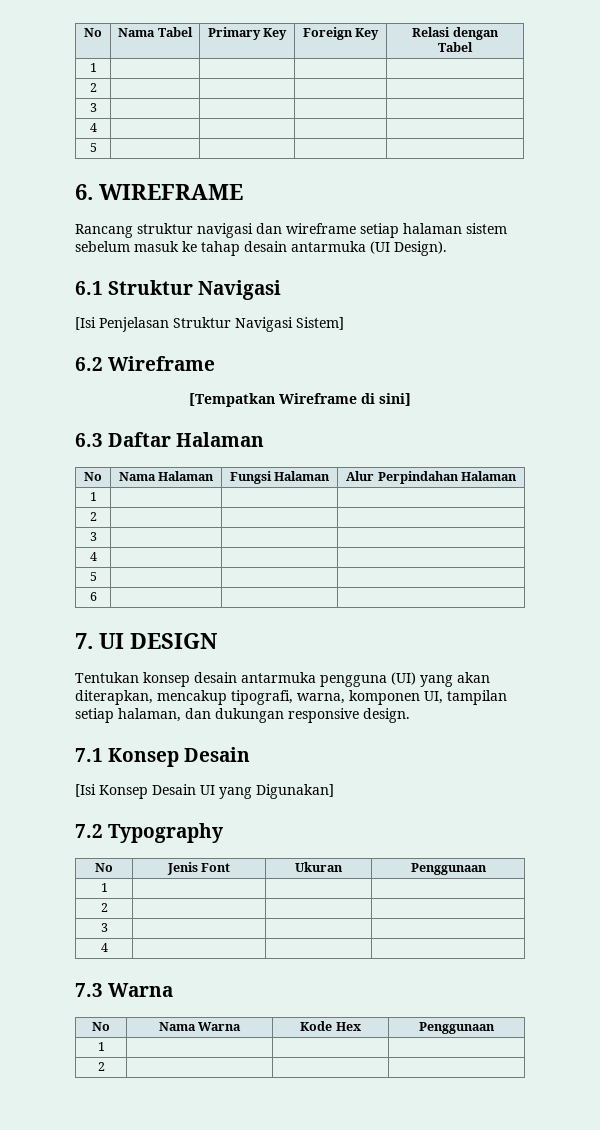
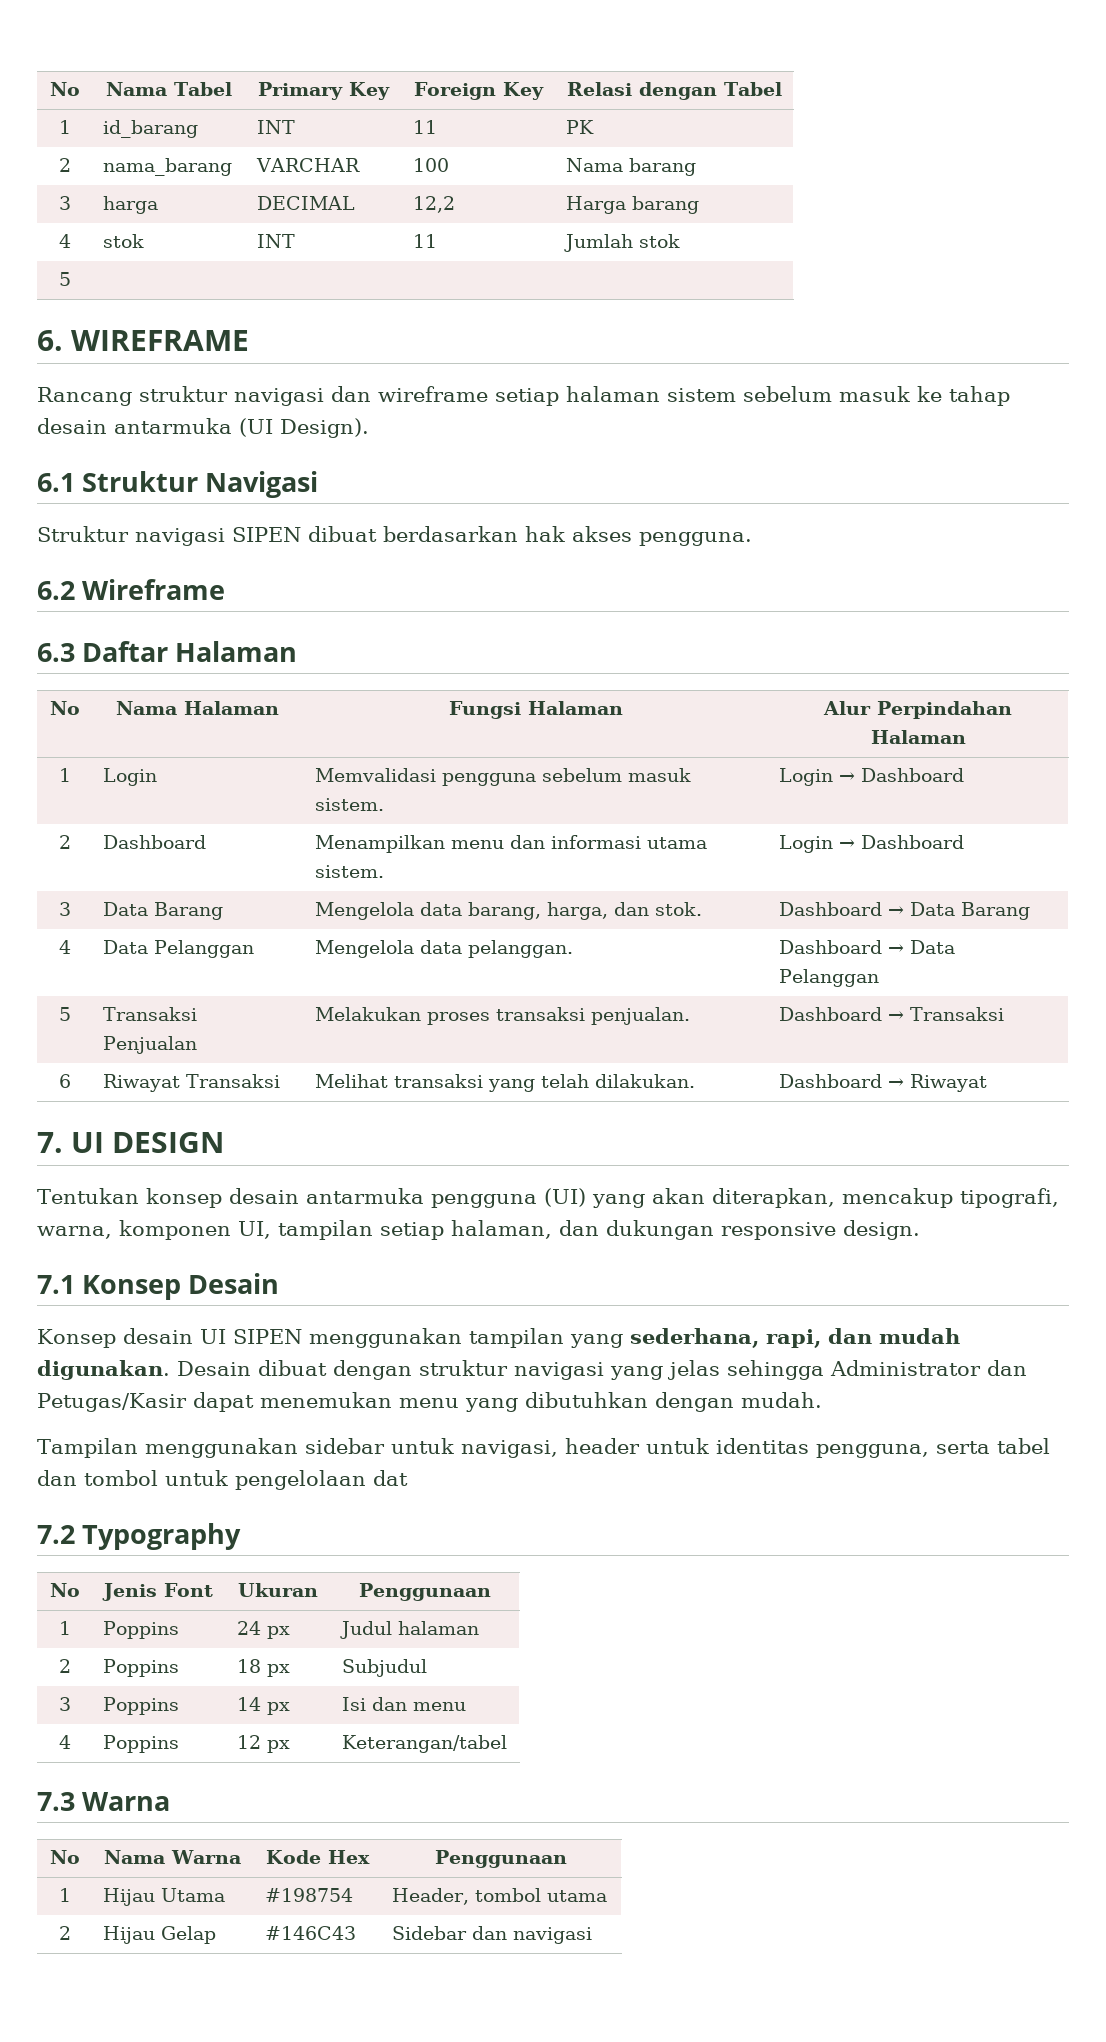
[89,83,97,92] [89,103,97,112] [89,123,97,132] | | | // 2 | | | | // 3 | | | | // 4 | | | | -> [102,120,198,138] [256,120,295,134] [412,120,437,134] [565,120,594,134] [58,158,71,172] [102,158,232,176] [255,158,360,172] [412,158,449,172] [565,158,696,176] [58,196,71,210] [102,196,158,214] [256,196,355,210] [412,196,455,213] [565,196,699,214] [58,234,71,248] [102,234,144,248] [256,234,295,248] [412,234,437,248] [563,234,680,252] id_barang | INT | 11 | PK // 2 | nama_barang | VARCHAR | 100 | Nama barang // 3 | harga | DECIMAL | 12,2 | Harga barang // 4 | stok | INT | 11 | Jumlah stok
[75,317,344,332] [75,356,216,371] [189,393,411,407] [Isi Penjelasan Struktur Navigasi Sistem] // 6.2 Wireframe // [Tempatkan Wireframe di sini] -> [37,526,752,546] [37,579,226,600] Struktur navigasi SIPEN dibuat berdasarkan hak akses pengguna. // 6.2 Wireframe
[89,512,97,521] [89,532,97,541] [89,552,97,561] [89,572,97,581] [89,592,97,601] | | // 2 | | | // 3 | | | // 4 | | | // 5 | | | // 6 | | | -> [102,768,157,786] [314,768,691,786] [314,798,384,811] [778,768,964,786] [58,835,71,849] [102,835,206,849] [314,835,707,853] [314,865,384,878] [778,835,964,853] [58,902,71,916] [102,902,223,920] [314,902,702,920] [778,902,1030,920] [58,940,71,954] [102,940,254,958] [314,940,573,958] [778,940,955,954] [778,969,879,987] [58,1007,71,1021] [102,1007,197,1021] [102,1036,197,1054] [314,1007,690,1025] [778,1007,1004,1021] [58,1074,71,1088] [102,1074,280,1092] [314,1074,695,1092] [778,1074,987,1092] Login | Memvalidasi pengguna sebelum masuk sistem. | Login → Dashboard // 2 | Dashboard | Menampilkan menu dan informasi utama sistem. | Login → Dashboard // 3 | Data Barang | Mengelola data barang, harga, dan stok. | Dashboard → Data Barang // 4 | Data Pelanggan | Mengelola data pelanggan. | Dashboard → Data Pelanggan // 5 | Transaksi Penjualan | Melakukan proses transaksi penjualan. | Dashboard → Transaksi // 6 | Riwayat Transaksi | Melihat transaksi yang telah dilakukan. | Dashboard → Riwayat
[75,784,334,799] [Isi Konsep Desain UI yang Digunakan] -> [37,1328,960,1348] [37,1360,1027,1380] [37,1392,822,1412] [37,1438,1050,1458] [37,1470,408,1490] Konsep desain UI SIPEN menggunakan tampilan yang sederhana, rapi, dan mudah digunakan. Desain dibuat dengan struktur navigasi yang jelas sehingga Administrator dan Petugas/Kasir dapat menemukan menu yang dibutuhkan dengan mudah. // Tampilan menggunakan sidebar untuk navigasi, header untuk identitas pengguna, serta tabel dan tombol untuk pengelolaan dat
[100,903,108,912] [100,923,108,932] [100,943,108,952] | | // 2 | | | // 3 | | | // 4 | | | -> [102,1621,179,1639] [236,1621,290,1639] [339,1621,479,1639] [58,1659,71,1673] [102,1659,179,1677] [236,1659,290,1677] [341,1659,427,1677] [58,1697,71,1711] [102,1697,179,1715] [236,1697,290,1715] [341,1697,466,1711] [58,1735,71,1749] [102,1735,179,1753] [236,1735,290,1753] [341,1735,507,1753] Poppins | 24 px | Judul halaman // 2 | Poppins | 18 px | Subjudul // 3 | Poppins | 14 px | Isi dan menu // 4 | Poppins | 12 px | Keterangan/tabel
[97,1062,105,1071] | | // 2 | | | -> [102,1888,225,1906] [264,1888,353,1902] [391,1888,607,1905] [58,1926,71,1940] [102,1926,216,1944] [264,1926,356,1940] [391,1926,592,1944] Hijau Utama | #198754 | Header, tombol utama // 2 | Hijau Gelap | #146C43 | Sidebar dan navigasi

